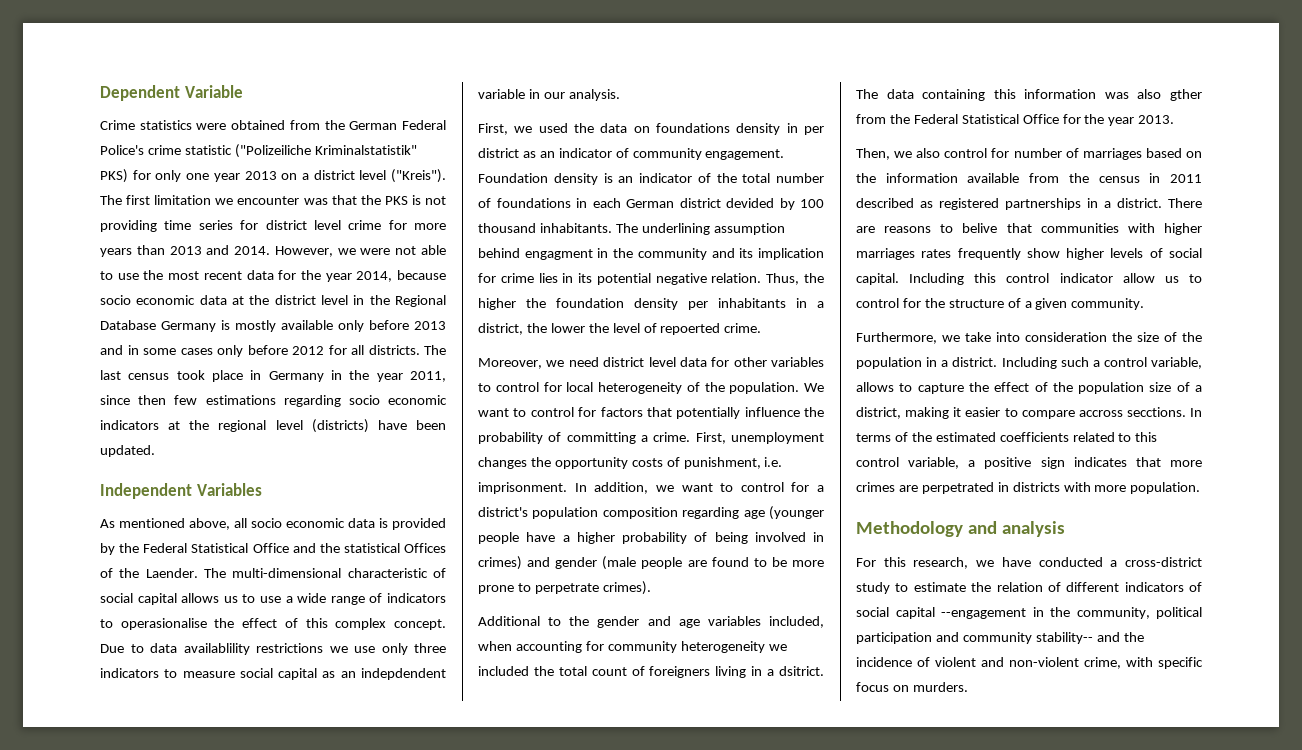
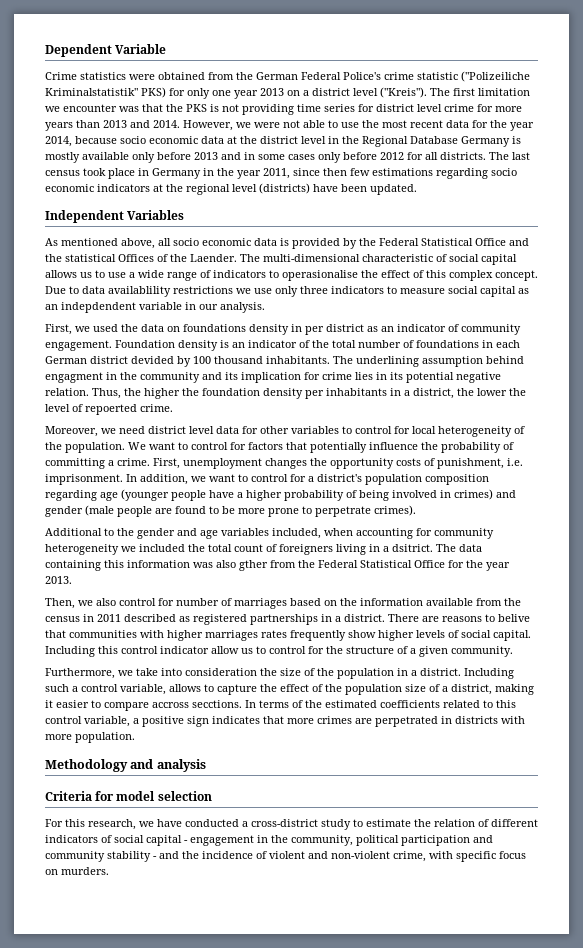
(1065, 529) none -> [45,791,212,801] // Criteria for model selection
[941,608,1026,619] --engagement -> [184,835,254,846] - engagement
[1035,632,1093,644] stability-- -> [107,851,157,862] stability -

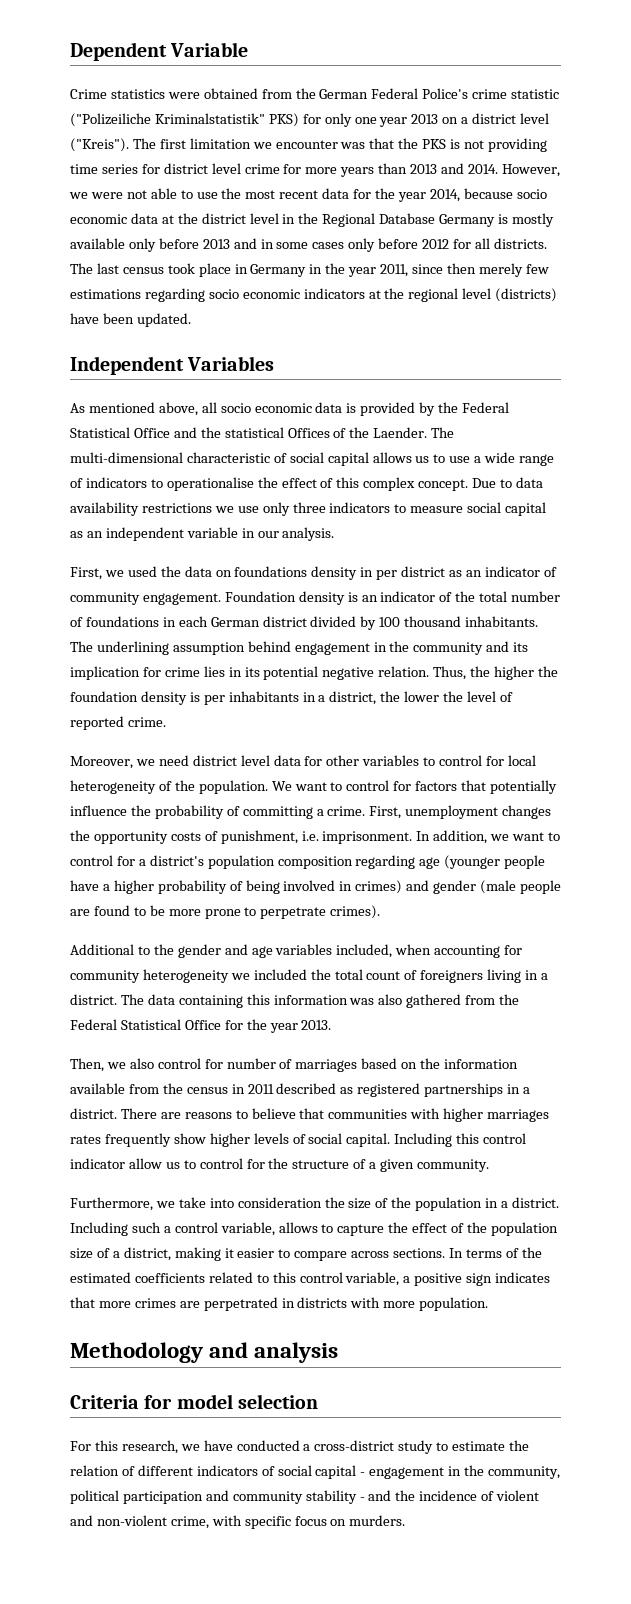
(347, 172) none -> [478,263,523,277] merely
[282,270,358,281] operasionalise -> [166,477,254,491] operationalise
[108,286,171,297] availablility -> [70,502,139,516] availability
[61,302,136,313] indepdendent -> [105,527,184,541] independent
[131,356,174,364] devided -> [310,616,357,627] divided
[45,372,103,383] engagment -> [294,643,370,655] engagement
(303, 393) none -> [189,692,200,702] is
[85,404,137,415] repoerted -> [70,716,124,730] reported
[392,544,433,552] dsitrict. -> [70,994,117,1005] district.
[239,560,268,571] gther -> [406,994,462,1008] gathered
[498,614,530,622] belive -> [251,1108,296,1119] believe
[152,700,242,708] accross secctions. -> [351,1248,446,1258] across sections.

